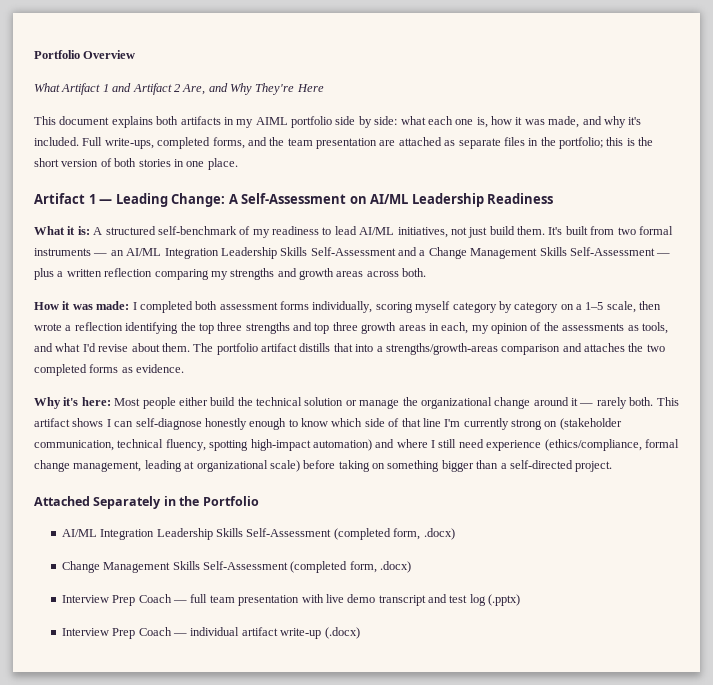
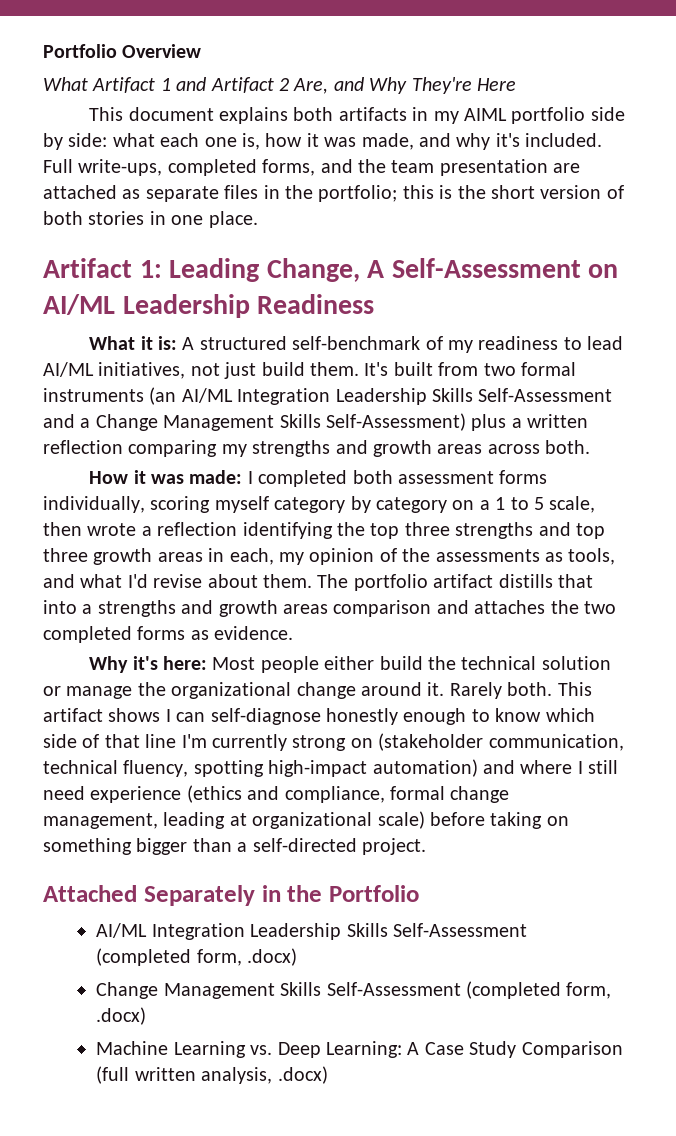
[88,193,226,207] 1 — Leading Change: -> [139,258,360,282] 1: Leading Change,
[93,250,124,256] — an -> [149,387,177,405] (an
[569,247,671,256] Self-Assessment — -> [326,413,466,431] Self-Assessment)
[585,302,604,310] 1–5 -> [495,497,544,510] 1 to 5
[385,343,498,355] strengths/growth-areas -> [97,600,328,617] strengths and growth areas
[571,397,627,409] it — rarely -> [427,682,502,699] it. Rarely
[544,439,642,451] (ethics/compliance, -> [186,785,385,803] (ethics and compliance,
[61,594,521,606] [61,627,360,639] Interview Prep Coach — full team presentation with live demo transcript and test log (.pptx) // Interview Prep Coach — individual artifact write-up (.docx) -> [96,1041,623,1058] [96,1066,328,1084] Machine Learning vs. Deep Learning: A Case Study Comparison (full written analysis, .docx)

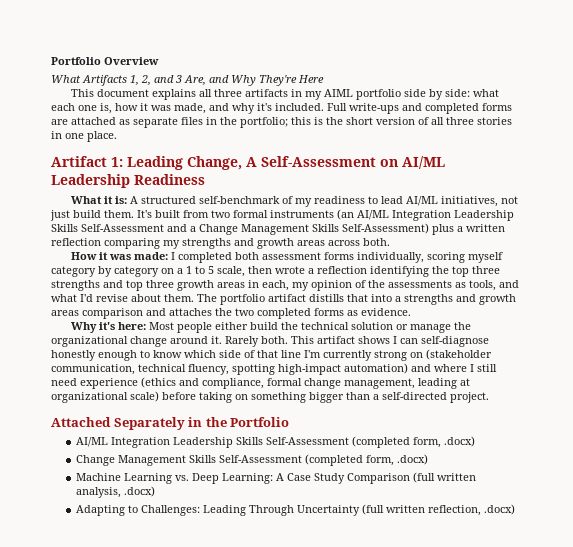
[92,77,289,93] Artifact 1 and Artifact 2 -> [82,75,182,86] Artifacts 1, 2, and 3
[293,107,334,121] both -> [199,89,243,97] all three
[78,159,548,176] write-ups, completed forms, and the team presentation -> [349,103,512,114] write-ups and completed forms
[43,211,83,225] both -> [431,117,474,125] all three
(328, 1075) none -> [75,504,515,516] // Adapting to Challenges: Leading Through Uncertainty (full written reflection, .docx)

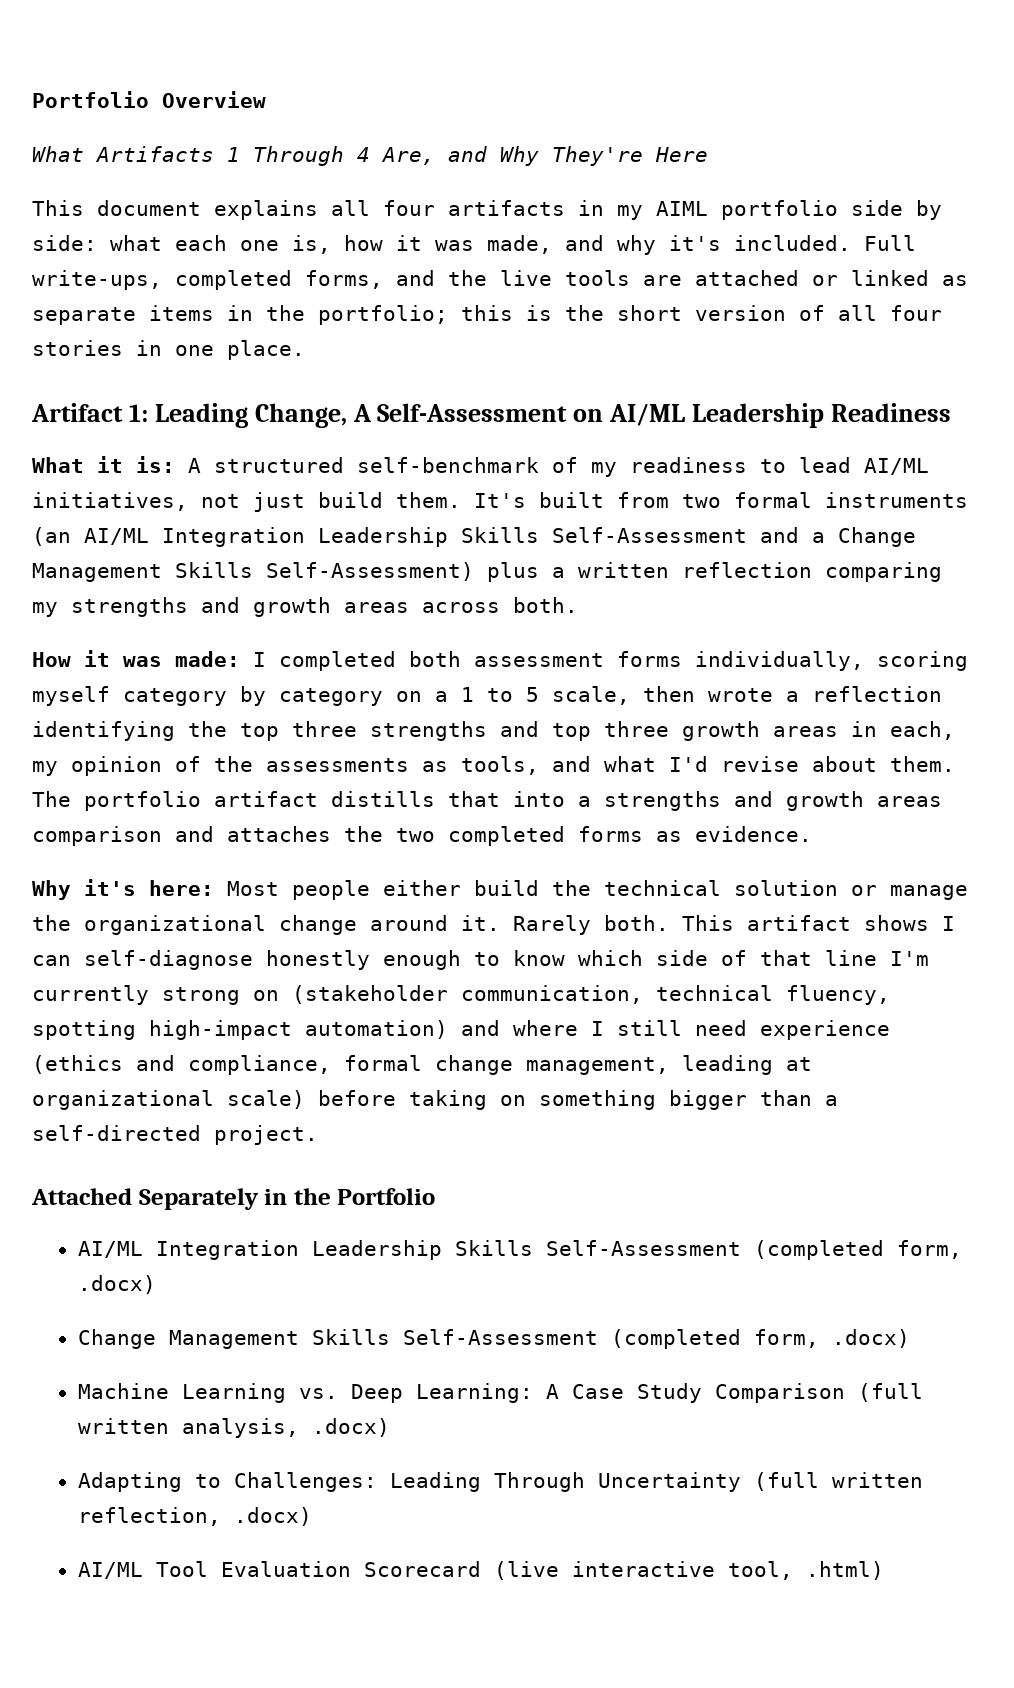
[130,75,182,86] 1, 2, and 3 -> [227,146,370,166] 1 Through 4
[214,89,243,97] three -> [383,200,435,216] four
[349,103,512,114] [51,117,116,125] write-ups and completed forms are attached -> [32,270,929,290] write-ups, completed forms, and the live tools are attached or linked
[181,117,203,125] files -> [149,305,214,321] items
[446,117,474,125] three -> [890,305,942,321] four
(515, 509) none -> [77,1561,884,1580] // AI/ML Tool Evaluation Scorecard (live interactive tool, .html)

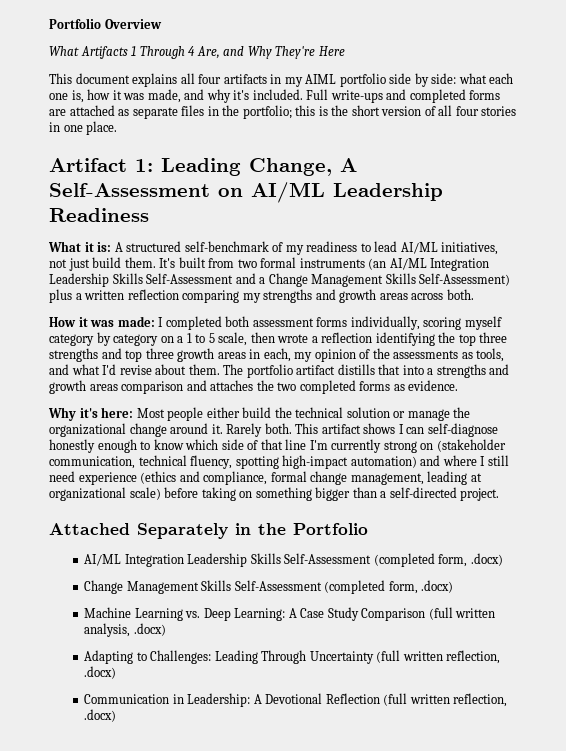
[32,270,929,290] write-ups, completed forms, and the live tools are attached or linked -> [330,89,501,103] [49,105,115,116] write-ups and completed forms are attached
[149,305,214,321] items -> [181,105,205,116] files
[77,1561,884,1580] AI/ML Tool Evaluation Scorecard (live interactive tool, .html) -> [84,693,508,707] [84,709,117,722] Communication in Leadership: A Devotional Reflection (full written reflection, .docx)

